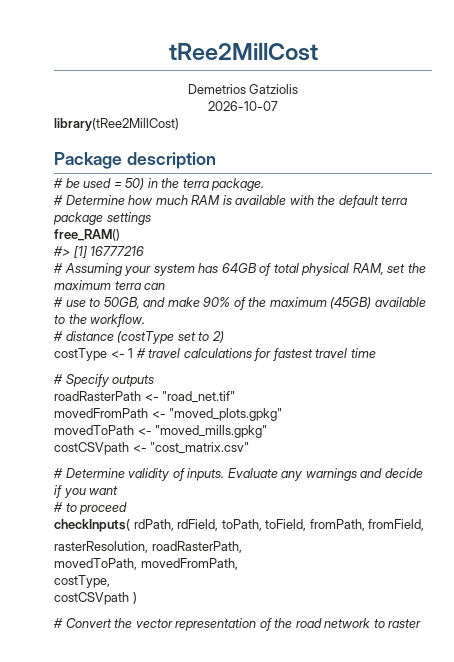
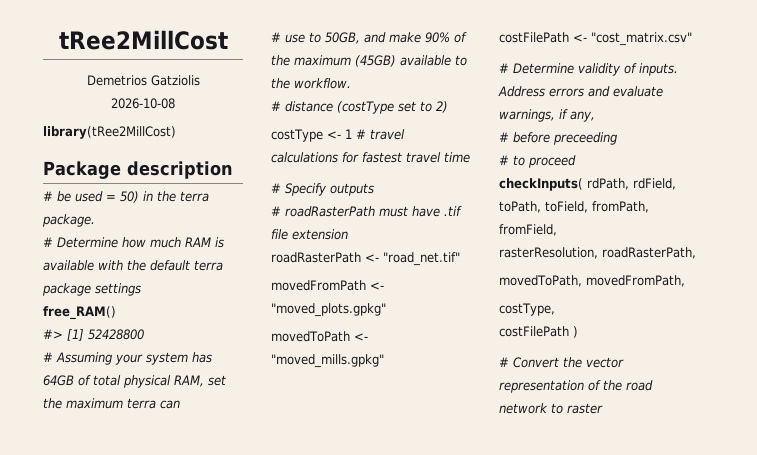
[208,101,278,111] 2026-10-07 -> [111,98,175,109] 2026-10-08
[90,246,145,256] 16777216 -> [88,329,144,340] 52428800
(155, 381) none -> [271,206,462,217] [271,229,348,240] // # roadRasterPath must have .tif file extension
[54,442,129,455] costCSVpath -> [499,32,569,43] costFilePath
[227,468,423,481] [54,485,119,498] Evaluate any warnings and decide if you want -> [498,86,663,97] [499,109,595,122] [499,132,617,145] Address errors and evaluate warnings, if any, // # before preceeding
[54,592,129,605] costCSVpath -> [499,326,569,337] costFilePath

